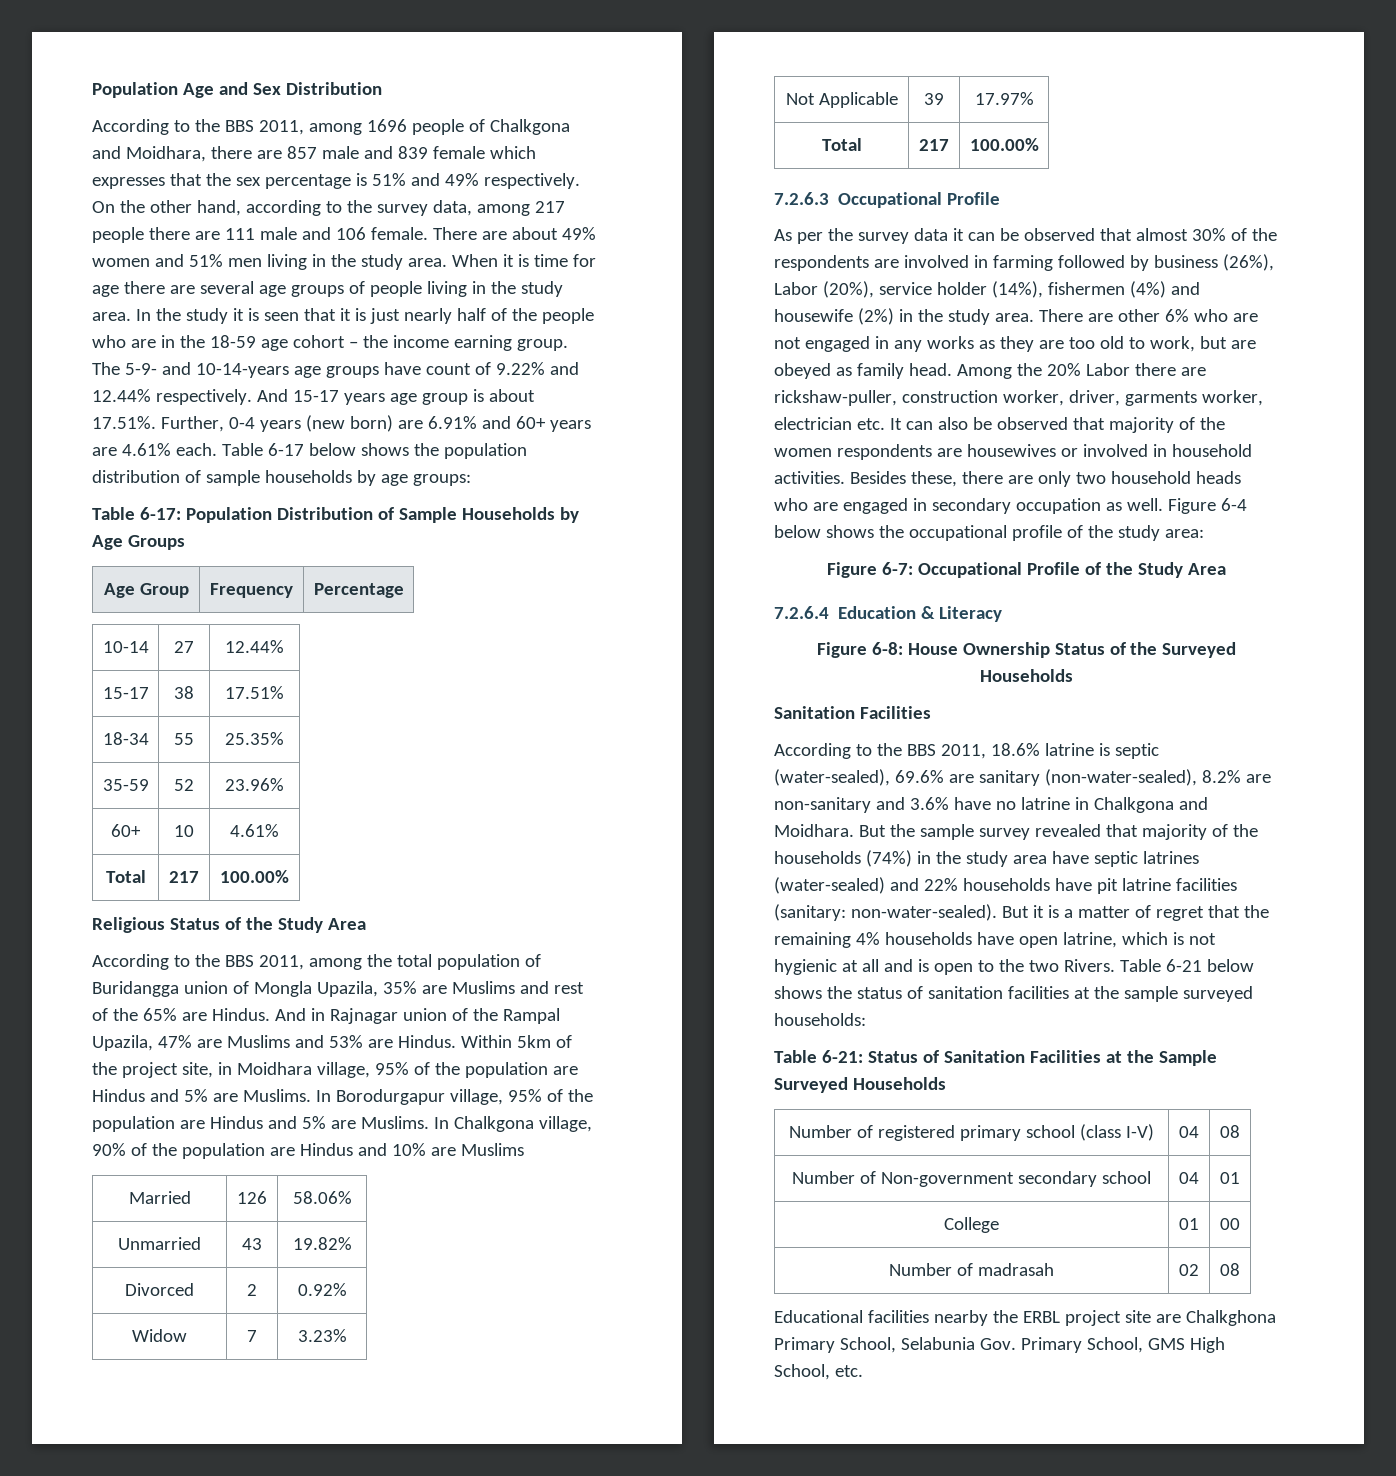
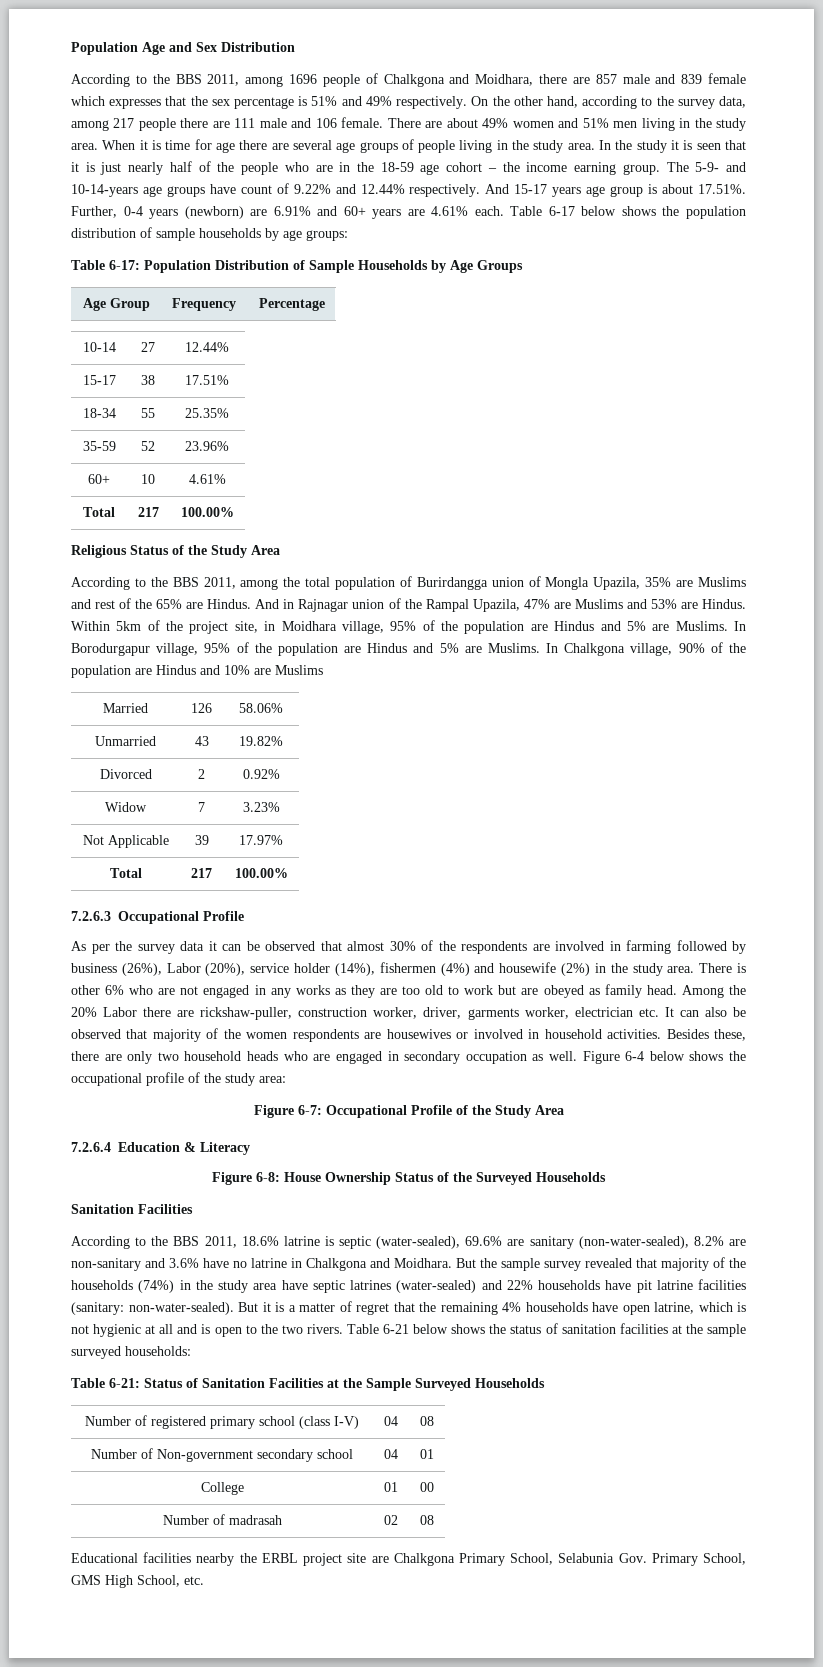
[305,415,393,432] (new born) -> [184,206,244,219] (newborn)
[92,981,179,997] Buridangga -> [416,577,488,590] Burirdangga
[1087,313,1113,322] are -> [737,963,747,973] is
[1149,336,1195,352] work, -> [464,985,494,995] work
[1063,959,1115,972] Rivers. -> [306,1324,343,1334] rivers.
[1185,1310,1276,1326] Chalkghona -> [393,1553,455,1566] Chalkgona

